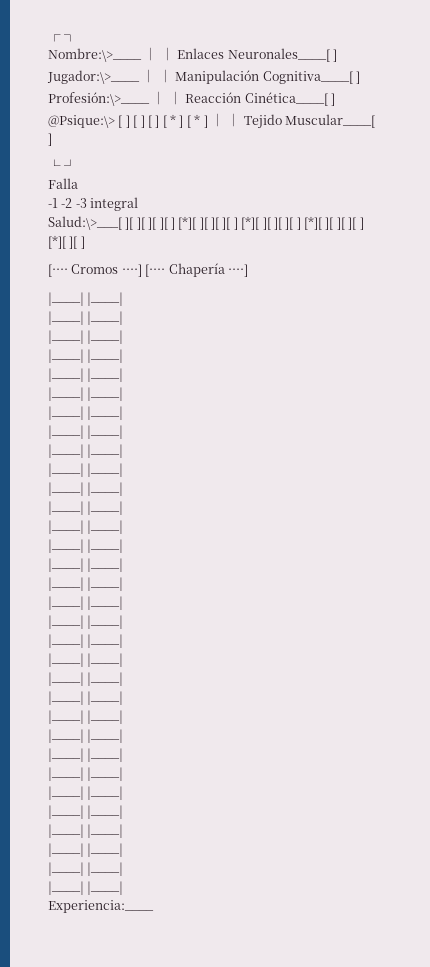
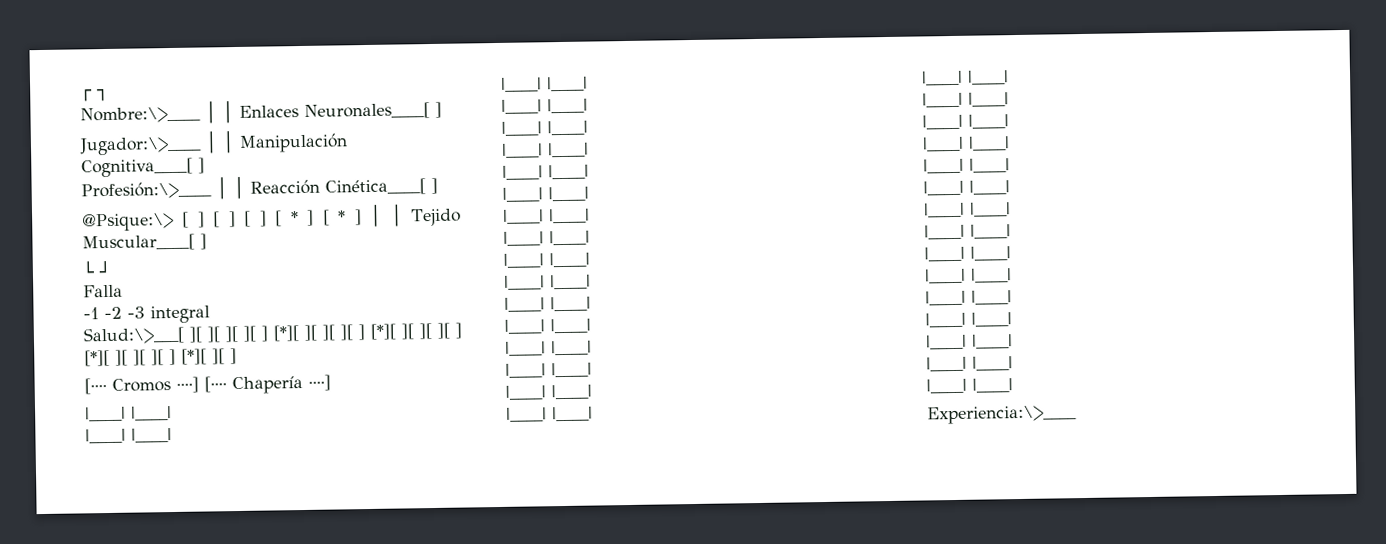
[48,900,154,913] Experiencia:____ -> [926,378,1013,394] [927,405,1077,425] |____| |____| // Experiencia:\>____

